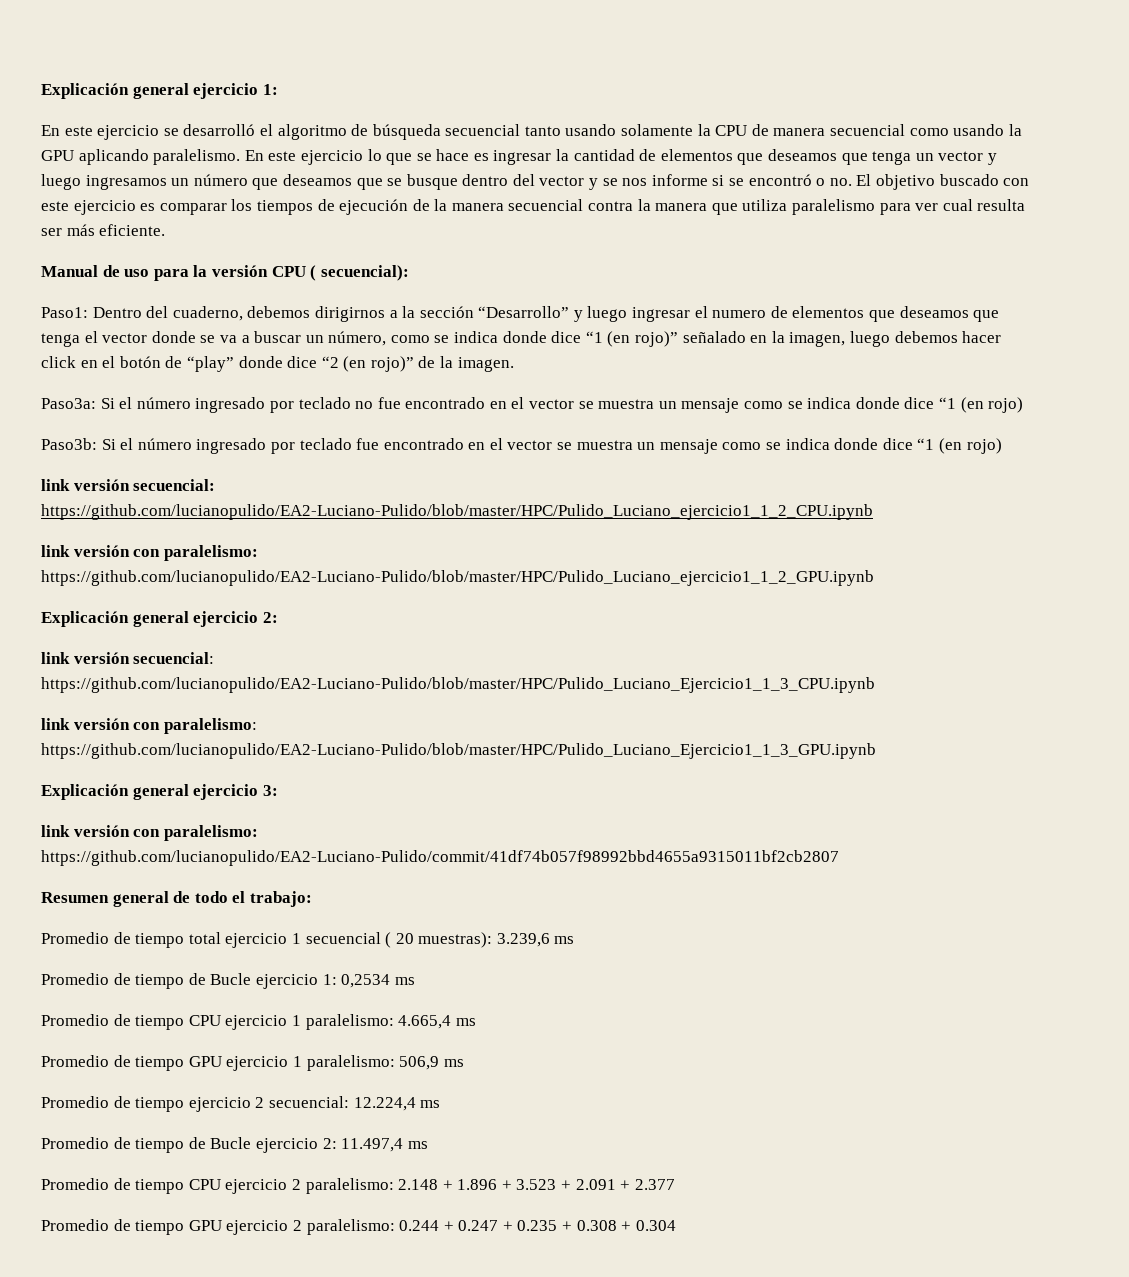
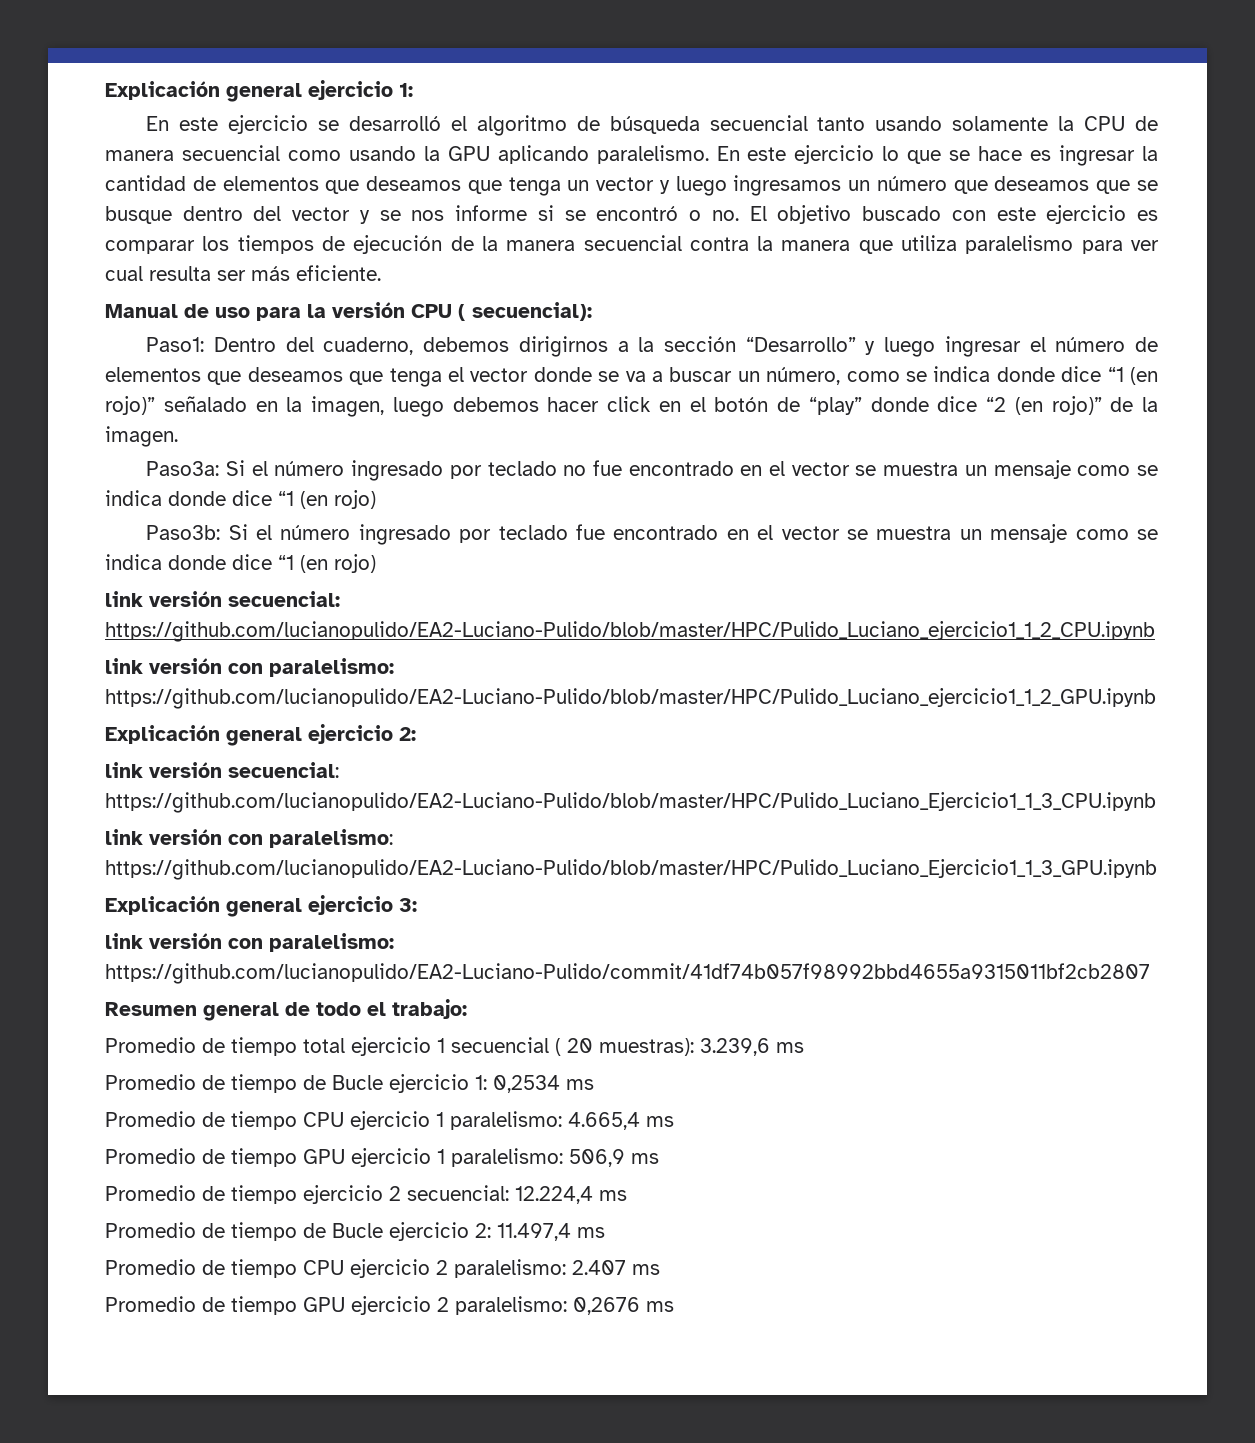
[712,310,767,318] numero -> [1055,337,1126,352] número
[398,1179,675,1190] 2.148 + 1.896 + 3.523 + 2.091 + 2.377 -> [572,1260,660,1275] 2.407 ms
[399,1220,676,1231] 0.244 + 0.247 + 0.235 + 0.308 + 0.304 -> [573,1297,674,1315] 0,2676 ms

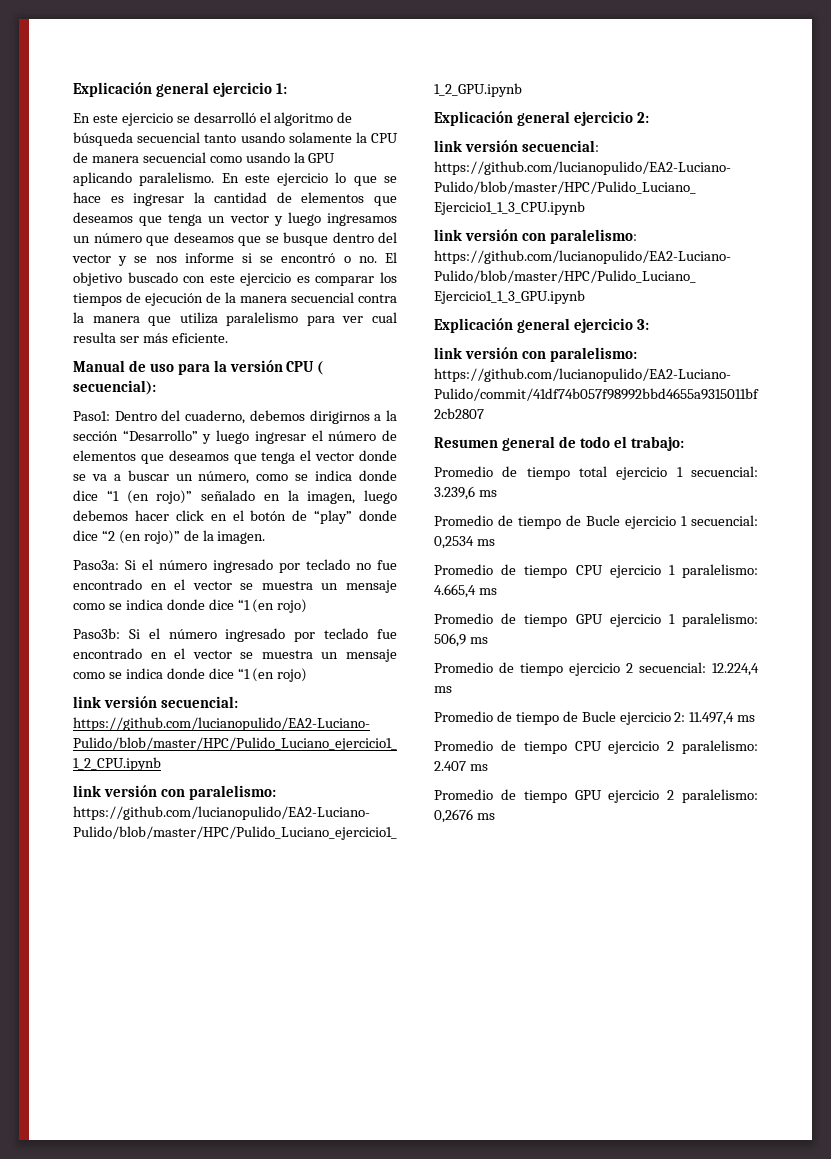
[451,1037,694,1056] secuencial ( 20 muestras): -> [691,466,758,477] secuencial:
[475,1075,487,1090] 1: -> [681,515,758,526] 1 secuencial:

